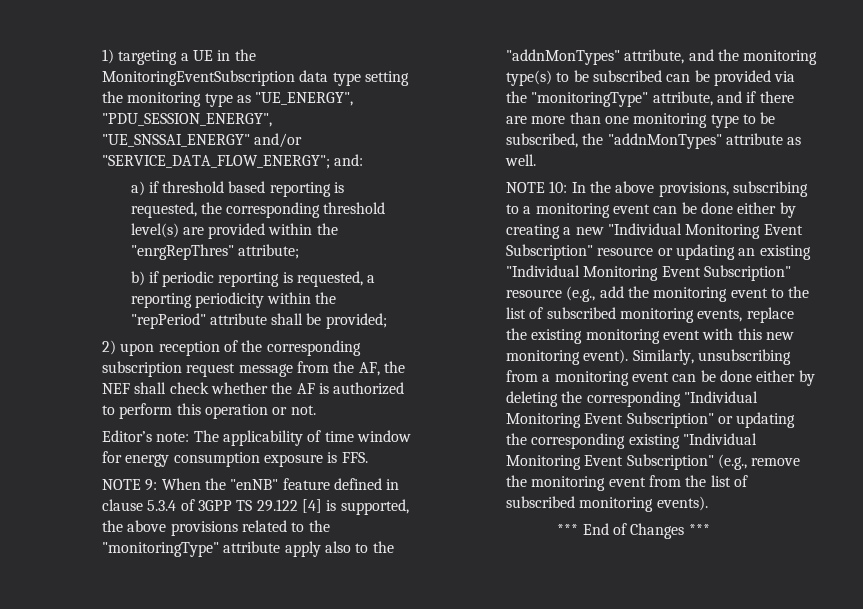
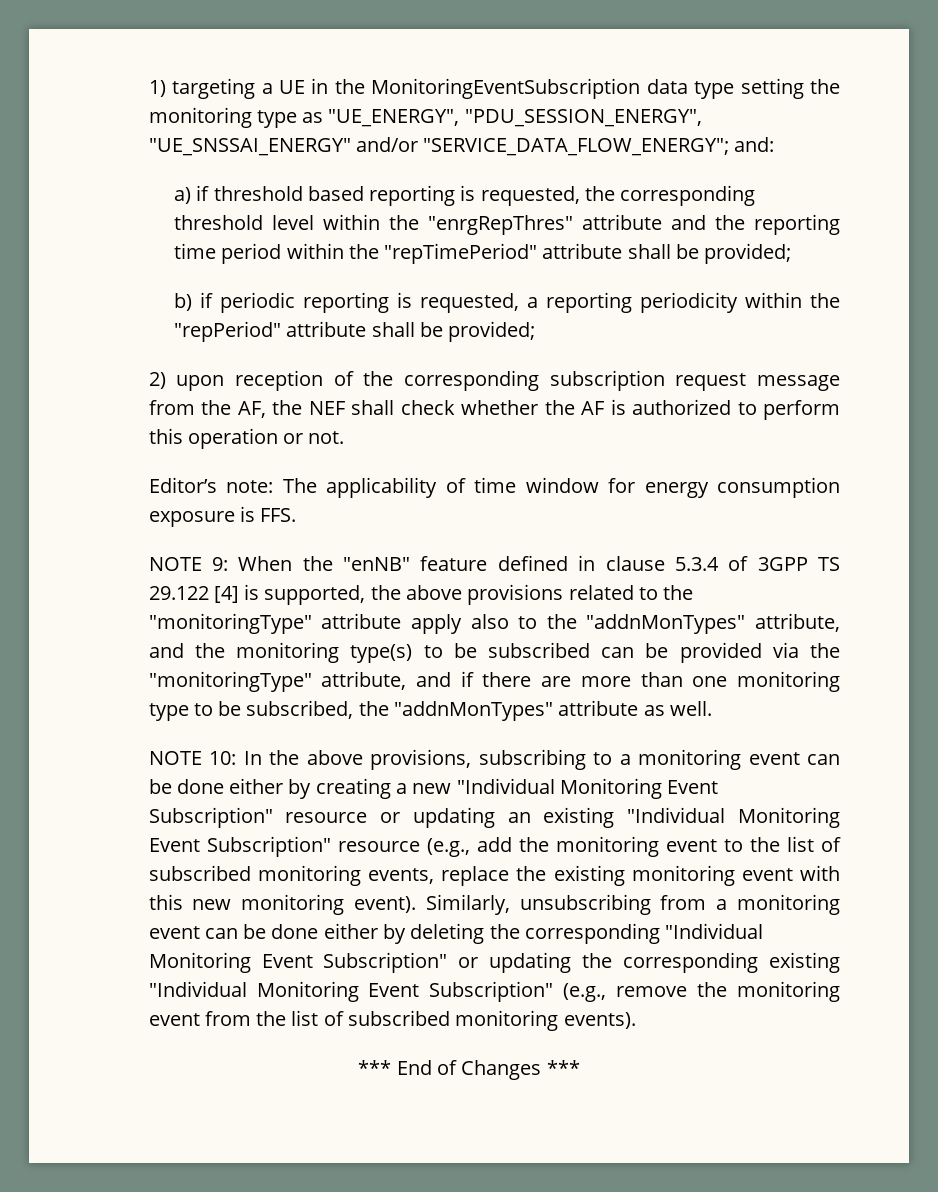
[130,223,338,239] [130,244,299,260] level(s) are provided within the "enrgRepThres" attribute; -> [272,214,840,235] [174,243,792,264] level within the "enrgRepThres" attribute and the reporting time period within the "repTimePeriod" attribute shall be provided;

